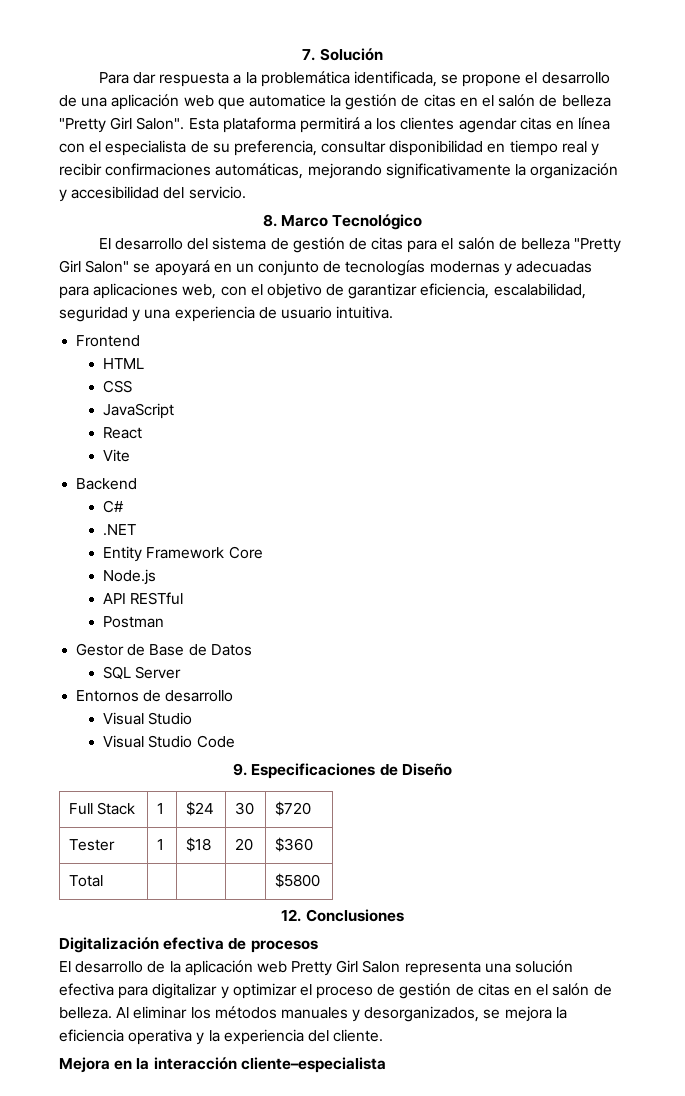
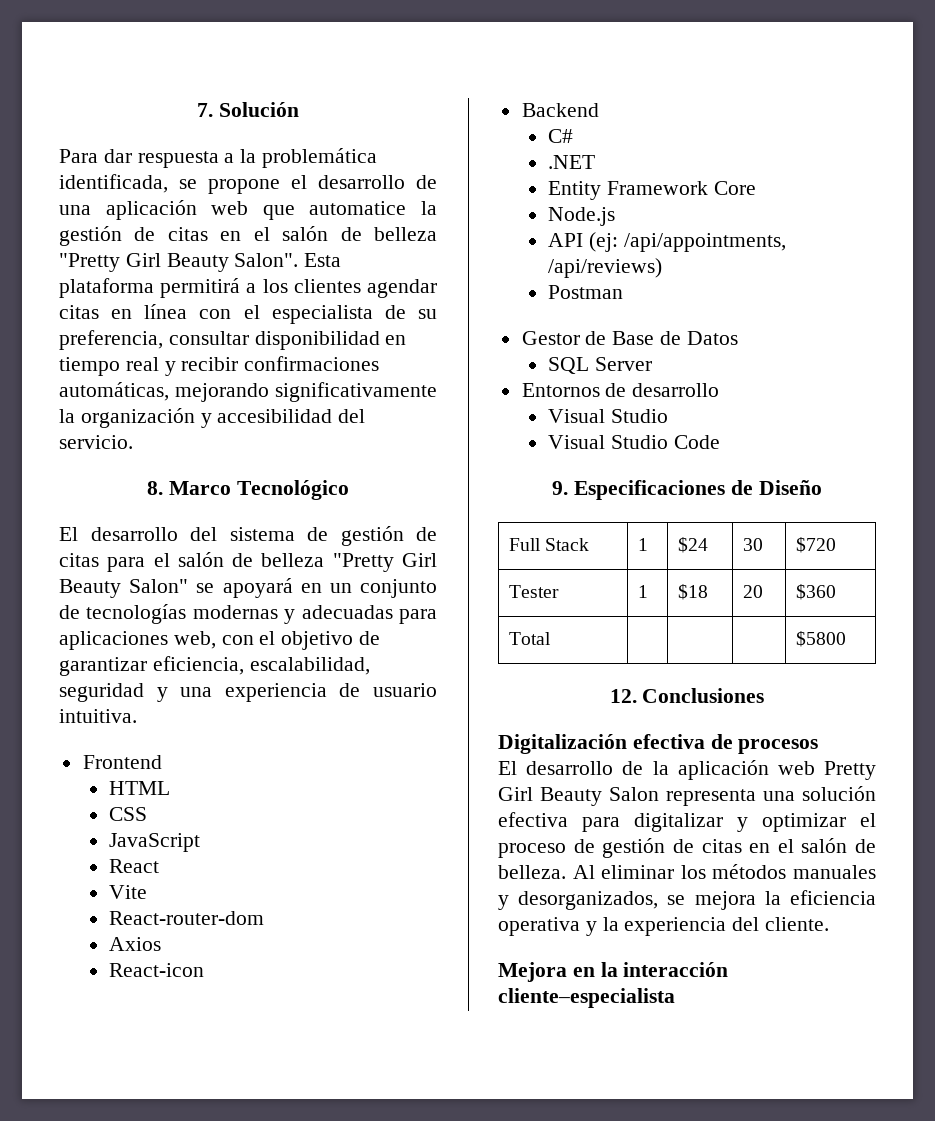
(133, 123) none -> [166,253,229,272] Beauty
(81, 266) none -> [59,579,121,598] Beauty
(131, 455) none -> [108,911,264,925] [108,937,161,951] [108,963,204,977] // React-router-dom // Axios // React-icon
[130,592,184,605] RESTful -> [588,232,786,252] [547,258,662,278] (ej: /api/appointments, /api/reviews)
(359, 966) none -> [540,787,602,806] Beauty

